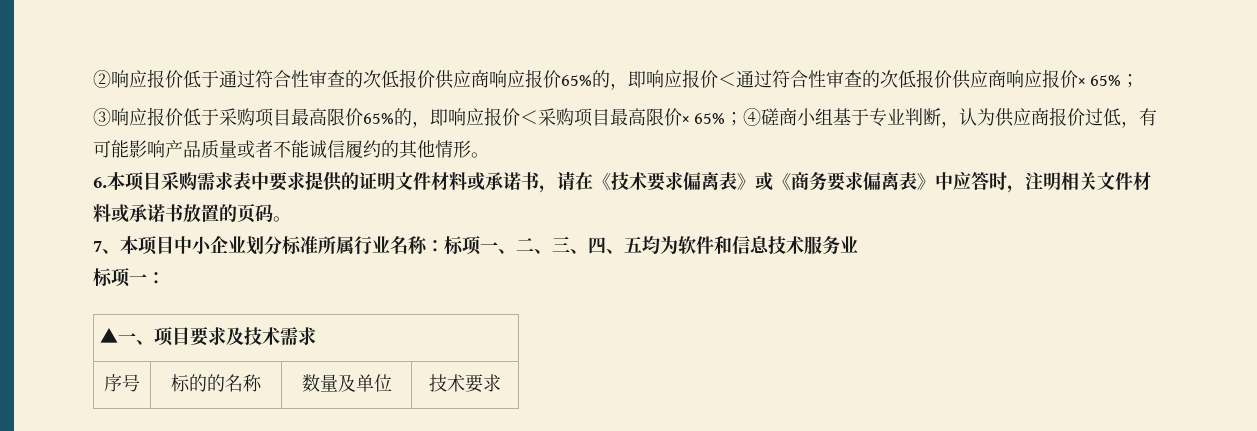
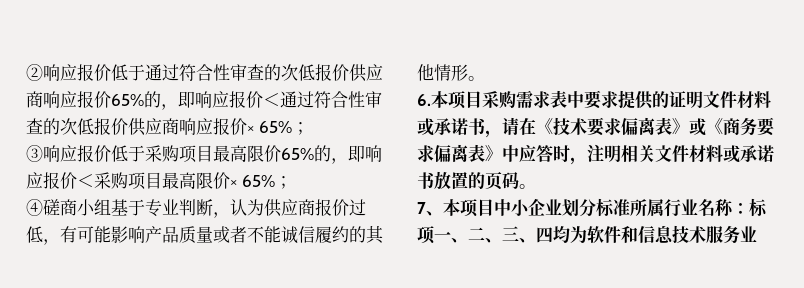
(743, 119) none -> (292, 182) //
[606,236,642,254] 、五 -> (553, 235) none
[93,268,165,287] [100,327,317,346] [104,374,140,392] [171,374,262,392] [301,374,392,392] [429,374,501,393] // 标项一： // ▲一、项目要求及技术需求 // 序号 | 标的的名称 | 数量及单位 | 技术要求 -> (757, 234) none

